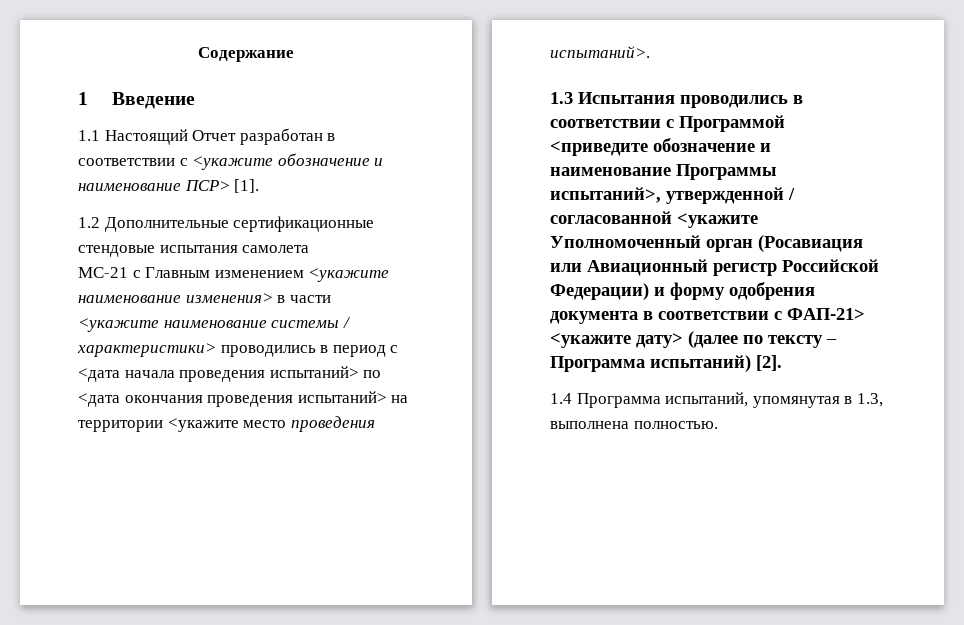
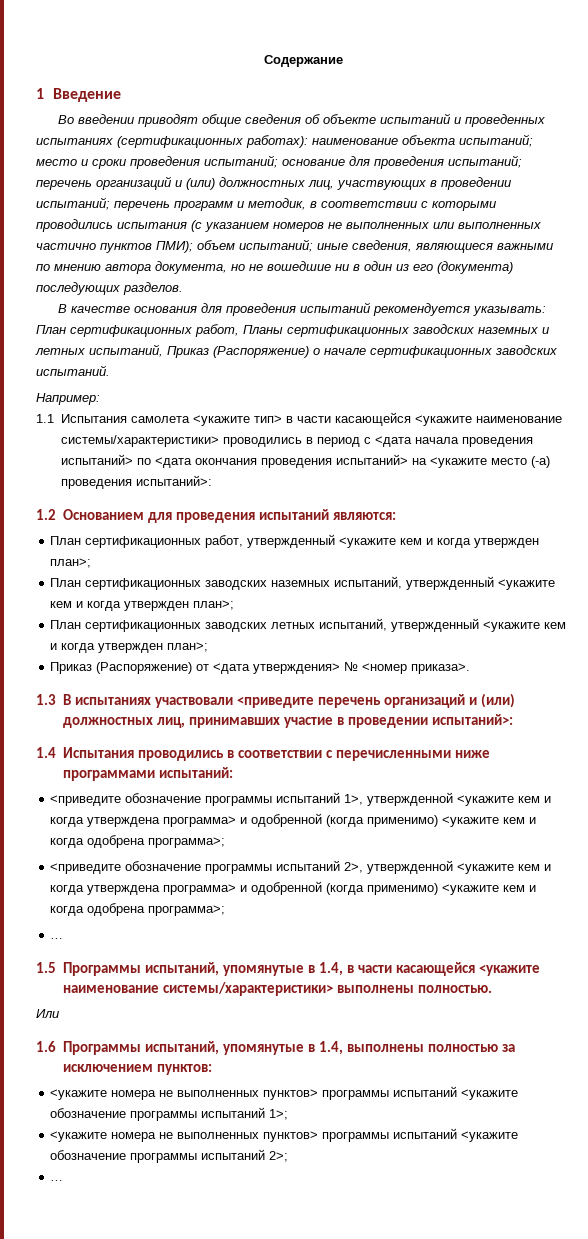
[78,128,336,145] [78,153,384,170] [78,179,260,193] [78,216,375,232] [78,245,310,257] [78,267,390,282] [78,293,331,303] [78,317,351,332] [77,343,216,357] 1.1 Настоящий Отчет разработан в соответствии с <укажите обозначение и наименование ПСР> [1]. // 1.2 Дополнительные сертификационные стендовые испытания самолета // МС-21 с Главным изменением <укажите наименование изменения> в части <укажите наименование системы / характеристики> -> [58,113,546,127] [36,134,533,148] [36,155,522,169] [36,176,511,190] [36,197,496,211] [36,219,541,232] [36,239,553,253] [36,261,513,274] [36,282,183,295] [58,302,547,316] [36,324,549,337] [35,344,557,358] [36,365,110,376] [36,393,100,405] [36,412,562,426] [60,435,219,447] Во введении приводят общие сведения об объекте испытаний и проведенных испытаниях (сертификационных работах): наименование объекта испытаний; место и сроки проведения испытаний; основание для проведения испытаний; перечень организаций и (или) должностных лиц, участвующих в проведении испытаний; перечень программ и методик, в соответствии с которыми проводились испытания (с указанием номеров не выполненных или выполненных частично пунктов ПМИ); объем испытаний; иные сведения, являющиеся важными по мнению автора документа, но не вошедшие ни в один из его (документа) последующих разделов. // В качестве основания для проведения испытаний рекомендуется указывать: План сертификационных работ, Планы сертификационных заводских наземных и летных испытаний, Приказ (Распоряжение) о начале сертификационных заводских испытаний. // Например: // 1.1 Испытания самолета <укажите тип> в части касающейся <укажите наименование системы/характеристики>
[78,420,163,432] территории -> (427, 461) none
[290,416,375,432] [550,46,650,58] [550,92,573,104] проведения испытаний>. // 1.3 -> [530,456,550,468] [60,475,212,489] [36,509,396,523] [50,534,540,548] [50,558,92,568] [50,576,556,590] [50,600,235,611] [50,618,567,632] [50,642,209,653] [50,661,471,674] [36,693,515,708] [62,714,513,728] [36,747,56,758] (-а) проведения испытаний>: // 1.2 Основанием для проведения испытаний являются: // План сертификационных работ, утвержденный <укажите кем и когда утвержден план>; // План сертификационных заводских наземных испытаний, утвержденный <укажите кем и когда утвержден план>; // План сертификационных заводских летных испытаний, утвержденный <укажите кем и когда утвержден план>; // Приказ (Распоряжение) от <дата утверждения> № <номер приказа>. // 1.3 В испытаниях участвовали <приведите перечень организаций и (или) должностных лиц, принимавших участие в проведении испытаний>: // 1.4
[679,115,785,132] [550,138,771,156] [550,164,776,180] [550,187,795,204] [550,211,758,228] [550,235,863,252] [550,259,879,276] [550,282,815,300] [550,308,865,324] [550,331,837,348] [550,355,782,372] [550,392,883,408] [550,421,718,429] Программой <приведите обозначение и наименование Программы испытаний>, утвержденной / согласованной <укажите Уполномоченный орган (Росавиация или Авиационный регистр Российской Федерации) и форму одобрения документа в соответствии с ФАП-21> <укажите дату> (далее по тексту – Программа испытаний) [2]. // 1.4 Программа испытаний, упомянутая в 1.3, выполнена полностью. -> [335,750,490,761] [62,767,233,781] [50,792,552,806] [50,813,537,827] [50,835,226,848] [50,860,552,874] [50,881,537,895] [50,903,226,916] [50,938,64,939] [36,962,540,976] [62,982,492,996] [36,1009,59,1018] [36,1041,515,1055] [62,1064,212,1075] [50,1086,519,1100] [50,1107,289,1121] [50,1128,519,1142] [50,1149,289,1163] [50,1180,64,1181] перечисленными ниже программами испытаний: // <приведите обозначение программы испытаний 1>, утвержденной <укажите кем и когда утверждена программа> и одобренной (когда применимо) <укажите кем и когда одобрена программа>; // <приведите обозначение программы испытаний 2>, утвержденной <укажите кем и когда утверждена программа> и одобренной (когда применимо) <укажите кем и когда одобрена программа>; // … // 1.5 Программы испытаний, упомянутые в 1.4, в части касающейся <укажите наименование системы/характеристики> выполнены полностью. // Или // 1.6 Программы испытаний, упомянутые в 1.4, выполнены полностью за исключением пунктов: // <укажите номера не выполненных пунктов> программы испытаний <укажите обозначение программы испытаний 1>; // <укажите номера не выполненных пунктов> программы испытаний <укажите обозначение программы испытаний 2>; // …

